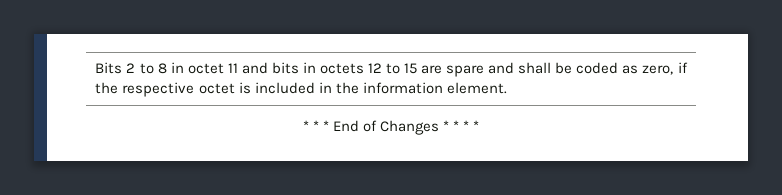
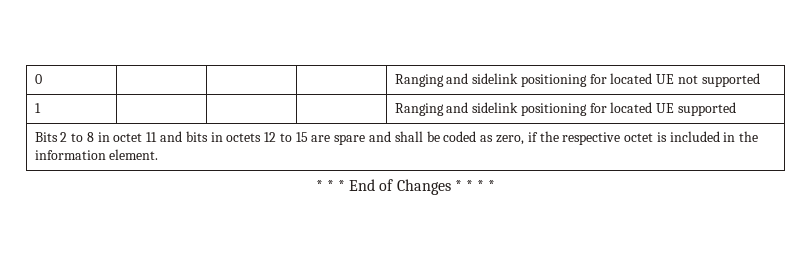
(95, 68) none -> [34,74,42,84] [394,73,760,87] [34,103,41,113] [394,102,737,116] 0 | | | | Ranging and sidelink positioning for located UE not supported // 1 | | | | Ranging and sidelink positioning for located UE supported //

